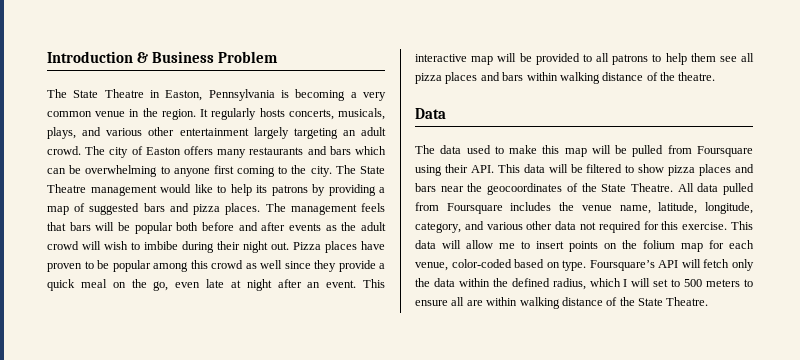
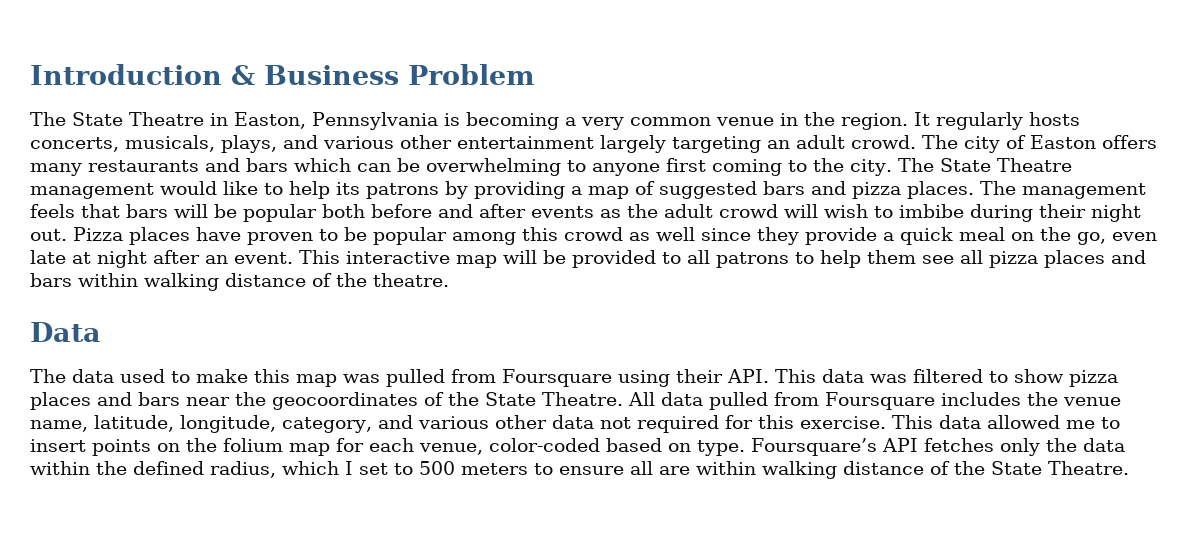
[591,145,628,154] will be -> [343,374,380,383] was
[548,164,583,173] will be -> [869,374,907,383] was
[442,240,493,249] will allow -> [986,415,1060,429] allowed
[681,259,730,268] will fetch -> [923,438,994,452] fetches
[631,278,651,287] will -> (353, 468) none

